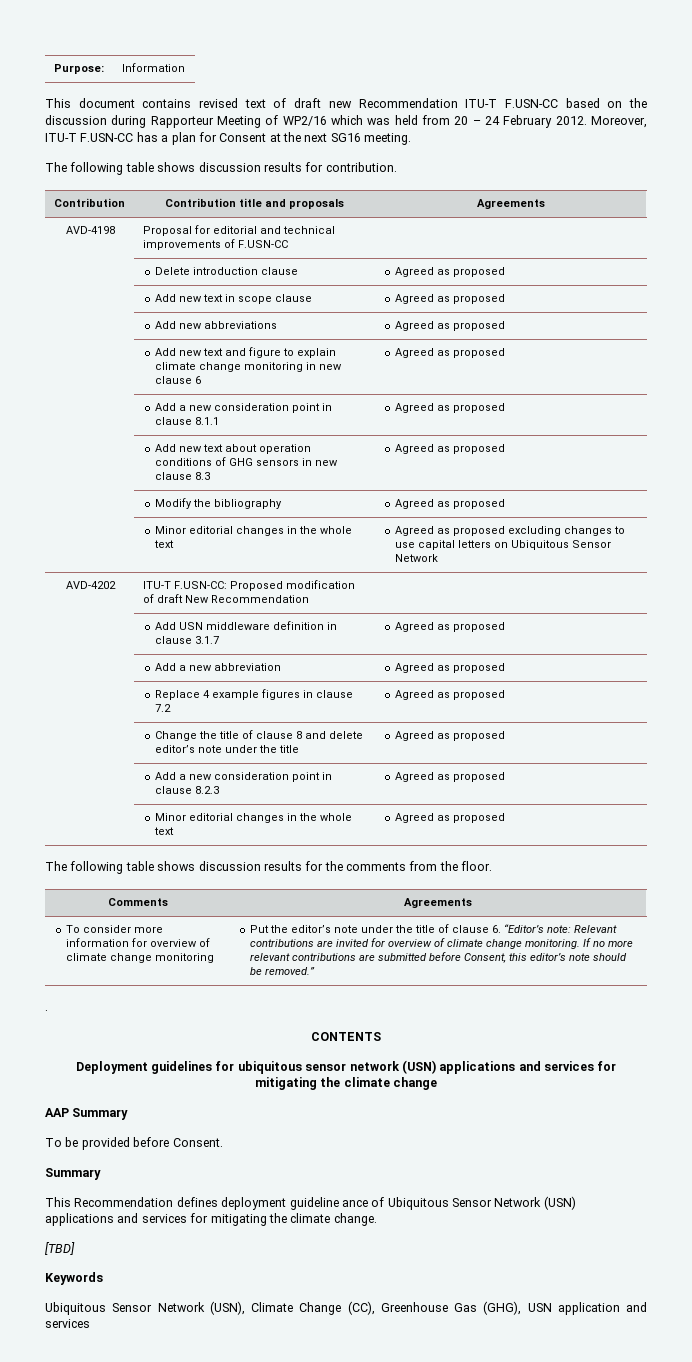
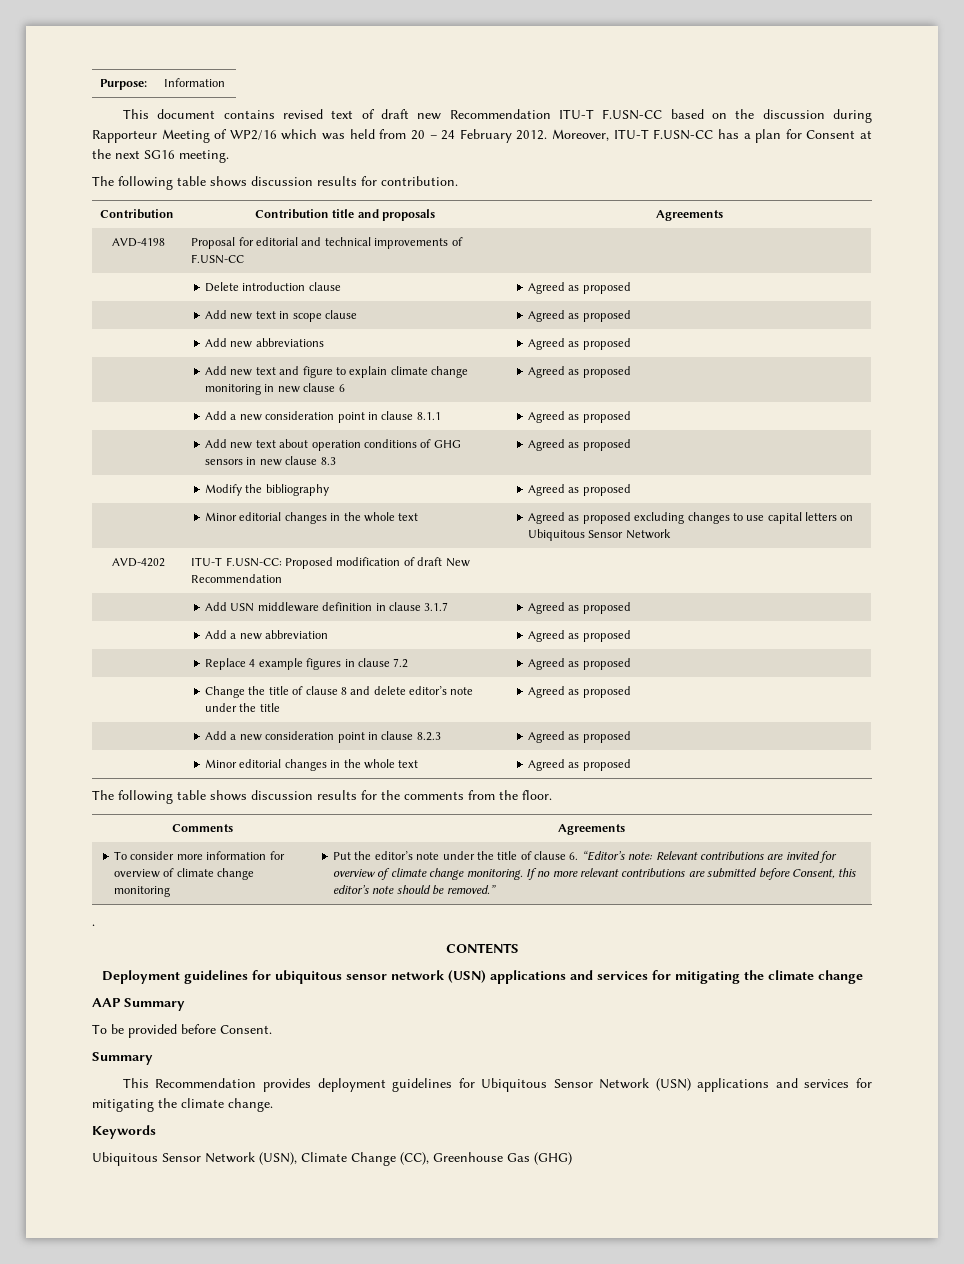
[176,1197,385,1210] defines deployment guideline ance of -> [263,1078,475,1092] provides deployment guidelines for
[45,1242,75,1255] // [TBD] -> (273, 1105) none
[483,1301,647,1315] [45,1319,90,1328] (GHG), USN application and services -> [534,1152,572,1165] (GHG)

